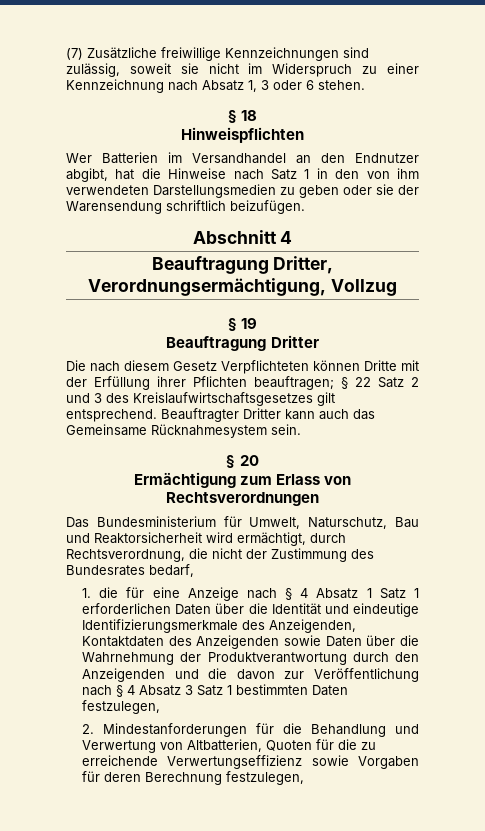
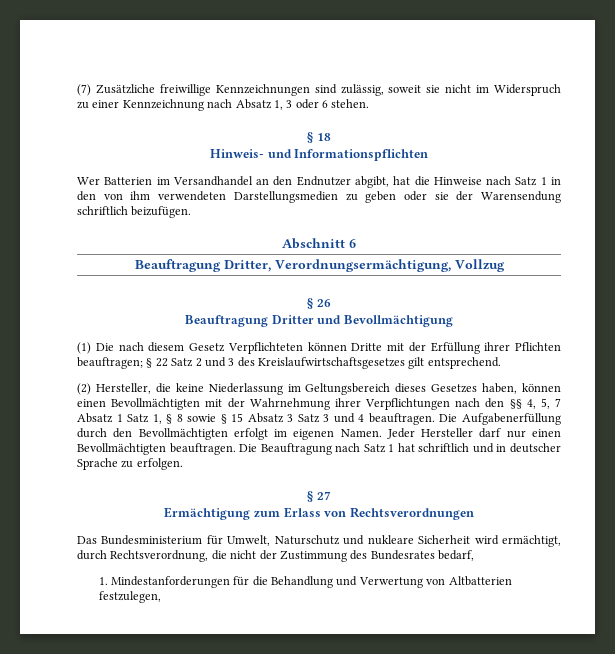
[181,127,304,143] Hinweispflichten -> [209,149,429,161] Hinweis- und Informationspflichten
[280,231,293,244] 4 -> [349,239,356,248] 6
[241,318,258,329] 19 -> [316,299,331,307] 26
(319, 341) // -> [317,315,453,327] [77,342,91,354] und Bevollmächtigung // (1)
[161,408,375,422] [66,424,301,438] [226,455,259,468] Beauftragter Dritter kann auch das Gemeinsame Rücknahmesystem sein. // § 20 -> [77,383,561,395] [77,398,562,410] [77,413,561,425] [77,428,561,440] [77,443,562,455] [77,458,183,470] [307,491,331,502] // (2) Hersteller, die keine Niederlassung im Geltungsbereich dieses Gesetzes haben, können einen Bevollmächtigten mit der Wahrnehmung ihrer Verpflichtungen nach den §§ 4, 5, 7 Absatz 1 Satz 1, § 8 sowie § 15 Absatz 3 Satz 3 und 4 beauftragen. Die Aufgabenerfüllung durch den Bevollmächtigten erfolgt im eigenen Namen. Jeder Hersteller darf nur einen Bevollmächtigten beauftragen. Die Beauftragung nach Satz 1 hat schriftlich und in deutscher Sprache zu erfolgen. // § 27
[308,517,420,529] [66,532,202,544] Naturschutz, Bau und Reaktorsicherheit -> [274,535,471,545] Naturschutz und nukleare Sicherheit
[99,587,420,601] [81,603,419,617] [81,619,356,633] [81,635,419,649] [81,652,420,665] [81,668,420,682] [81,684,348,697] [81,700,160,714] [81,724,94,734] die für eine Anzeige nach § 4 Absatz 1 Satz 1 erforderlichen Daten über die Identität und eindeutige Identifizierungsmerkmale des Anzeigenden, Kontaktdaten des Anzeigenden sowie Daten über die Wahrnehmung der Produktverantwortung durch den Anzeigenden und die davon zur Veröffentlichung nach § 4 Absatz 3 Satz 1 bestimmten Daten festzulegen, // 2. -> (108, 581) none
[186,739,376,752] [81,755,420,769] [81,771,222,785] Altbatterien, Quoten für die zu erreichende Verwertungseffizienz sowie Vorgaben für deren Berechnung -> [448,576,512,586] Altbatterien

